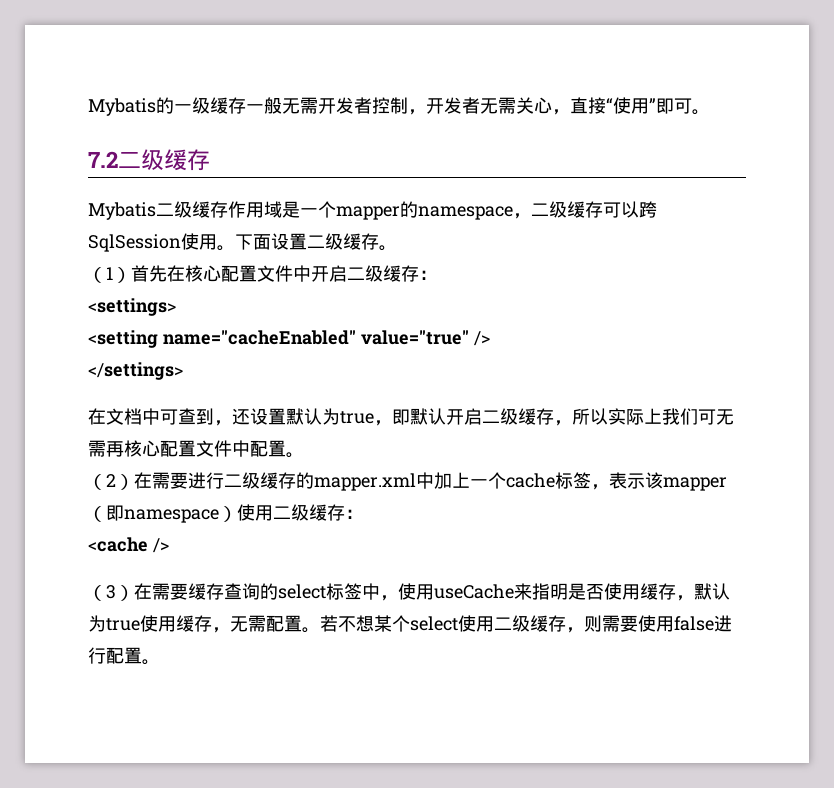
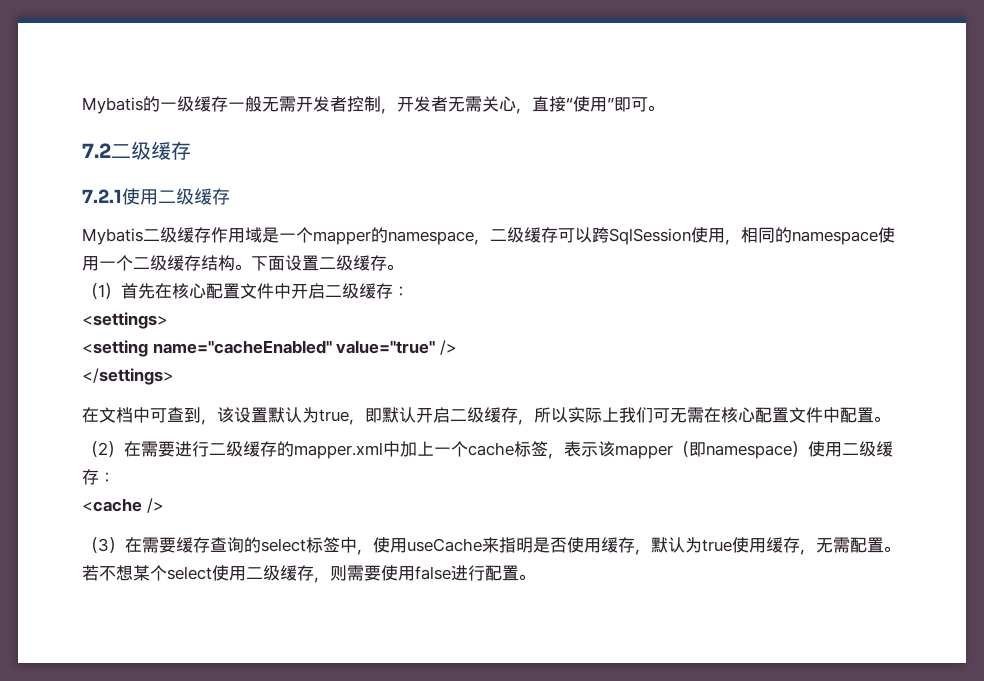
(210, 160) none -> [82,188,230,205] // 7.2.1使用二级缓存
(217, 242) none -> [725,227,895,245] [82,255,235,271] ，相同的namespace使用一个二级缓存结构
[232,408,250,425] 还 -> [217,407,234,423] 该
[106,441,124,457] 再 -> [704,407,721,423] 在

